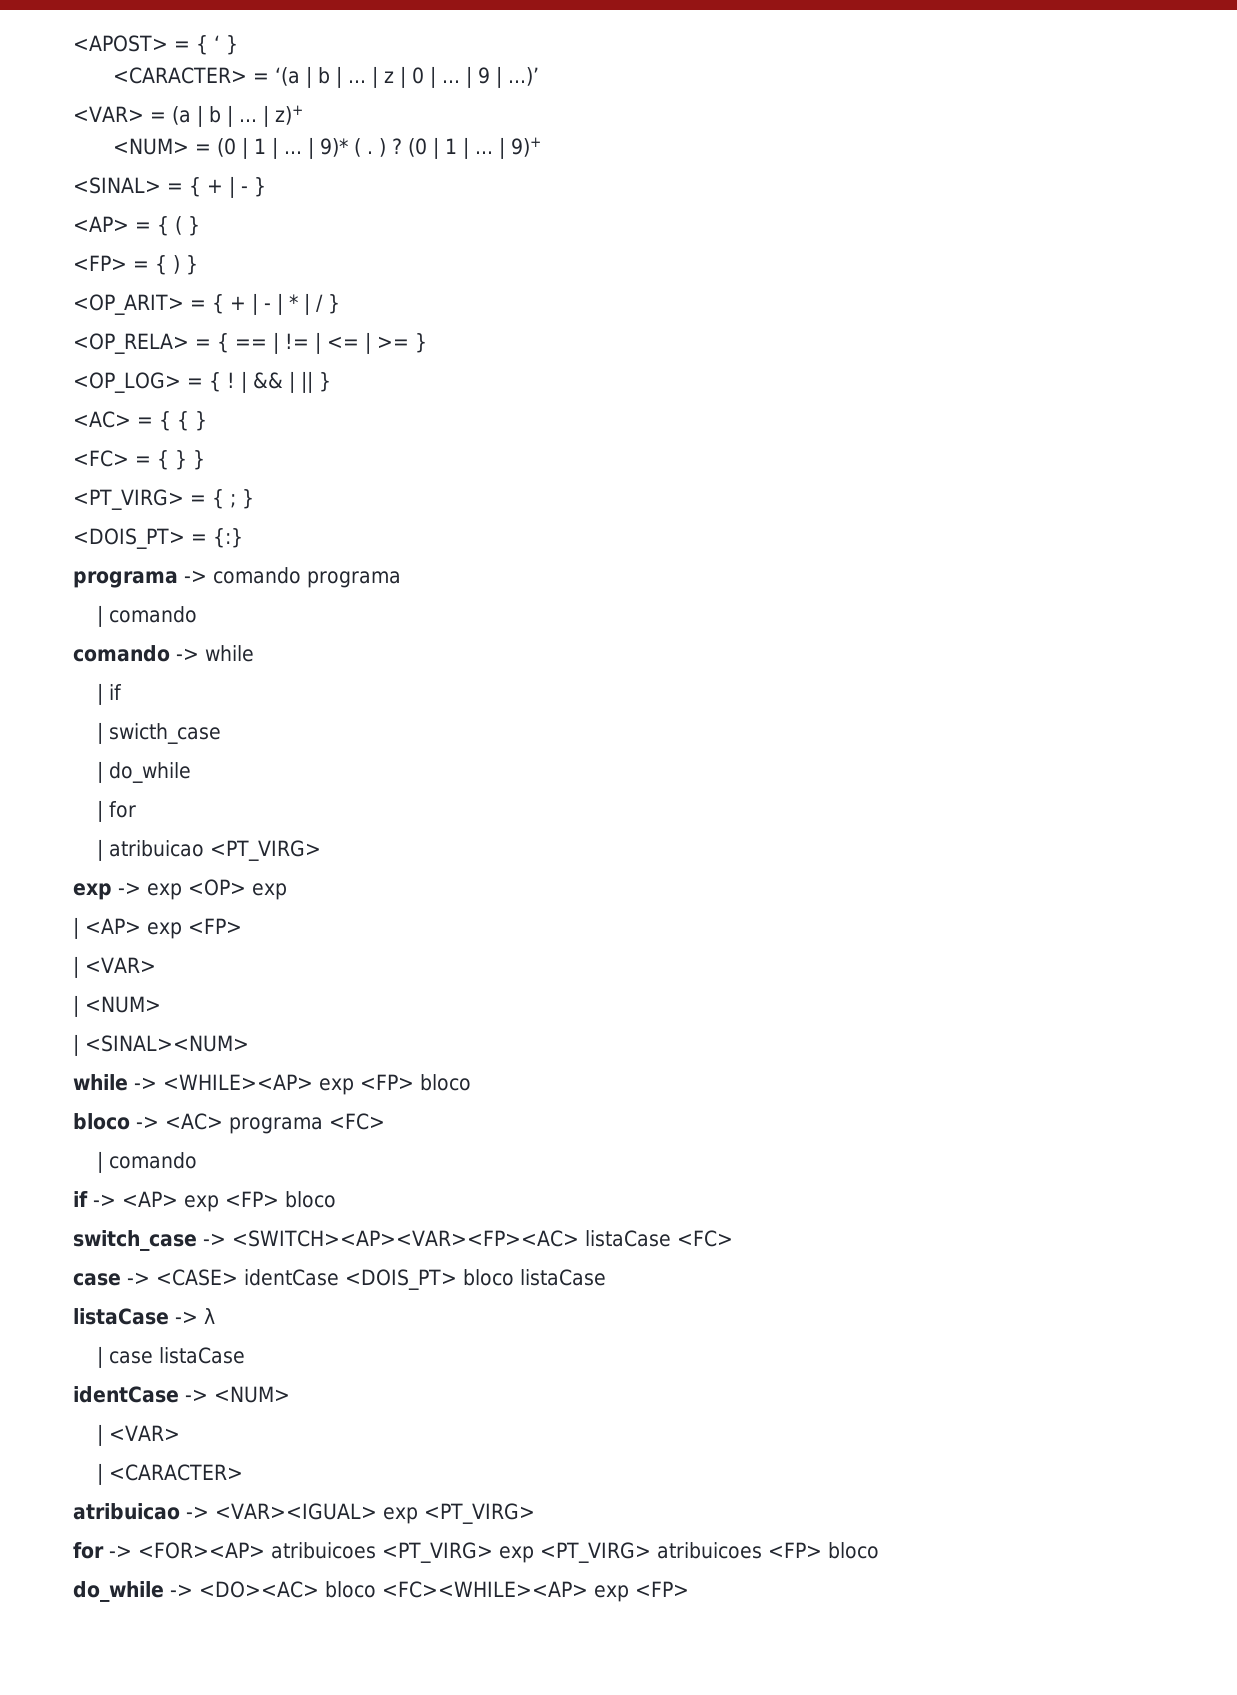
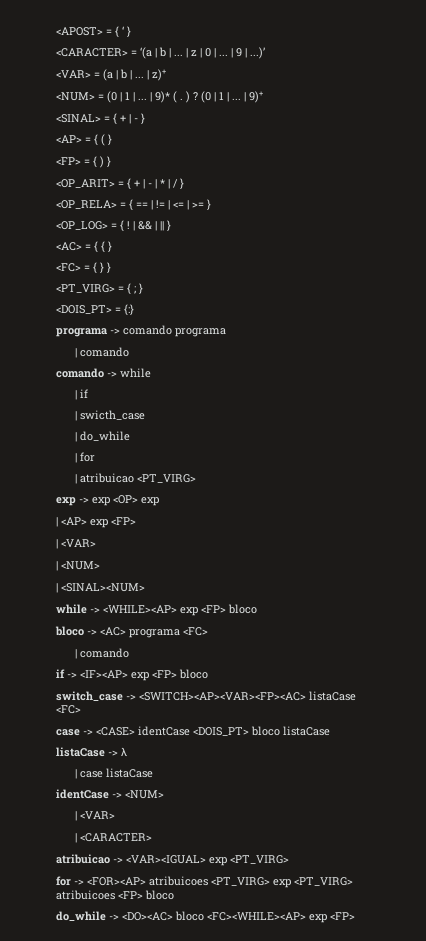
[122,1191,178,1207] <AP> -> [80,670,128,678] <IF><AP>

